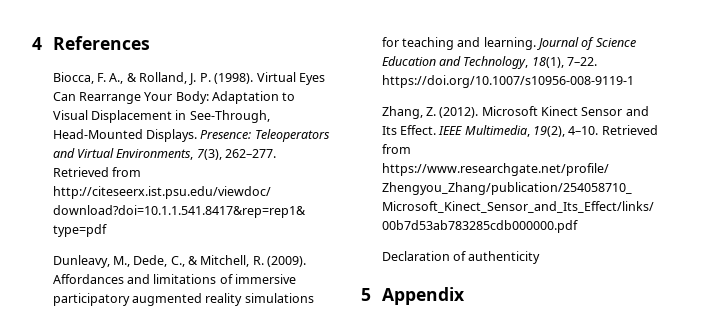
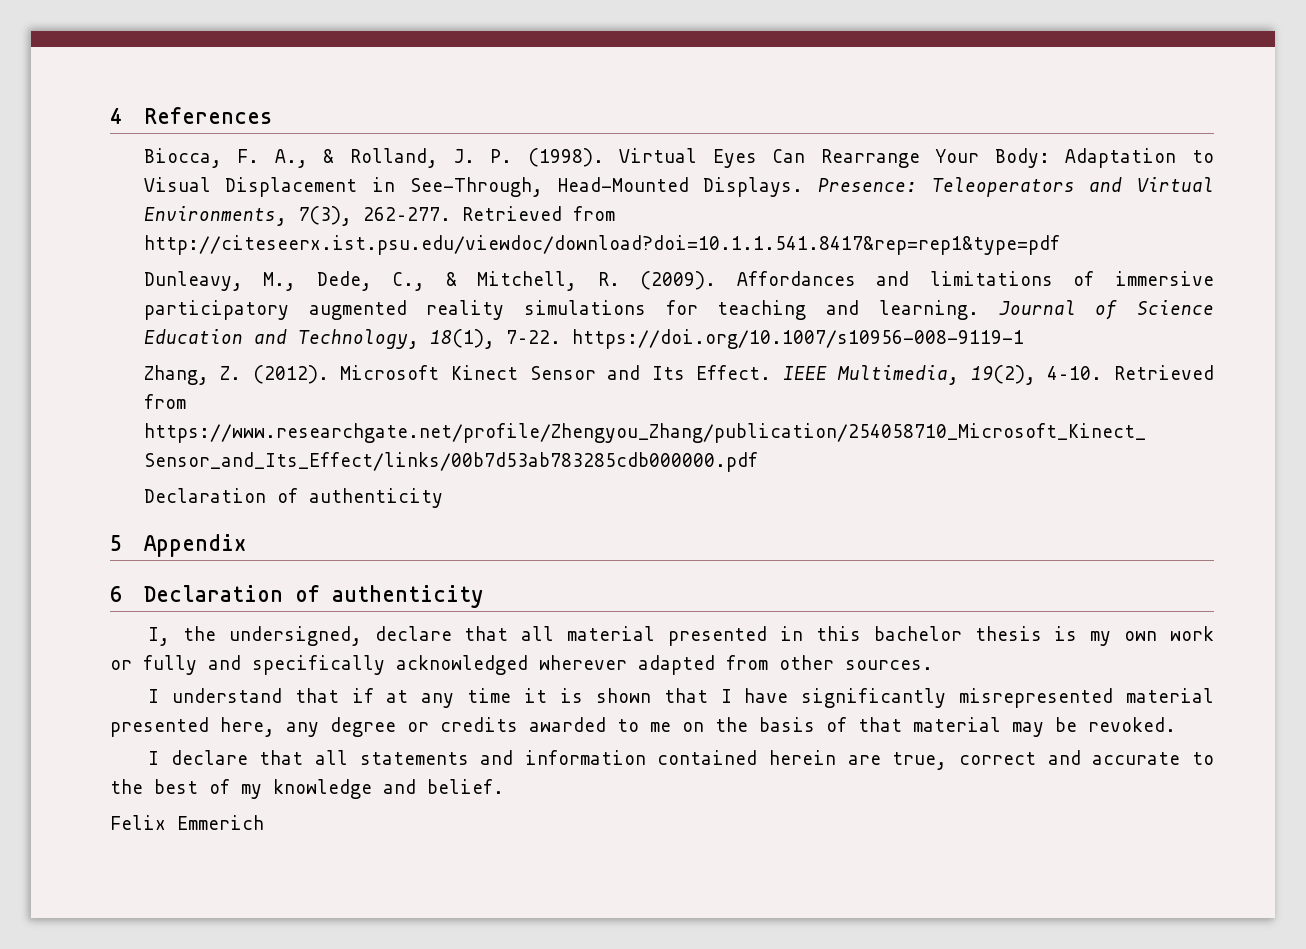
(465, 296) none -> [110,585,483,608] [147,626,1215,646] [110,655,933,675] [147,688,1215,708] [110,717,1176,737] [147,750,1214,770] [110,779,504,799] [110,815,264,830] // 6 Declaration of authenticity // I, the undersigned, declare that all material presented in this bachelor thesis is my own work or fully and specifically acknowledged wherever adapted from other sources. // I understand that if at any time it is shown that I have significantly misrepresented material presented here, any degree or credits awarded to me on the basis of that material may be revoked. // I declare that all statements and information contained herein are true, correct and accurate to the best of my knowledge and belief. // Felix Emmerich

